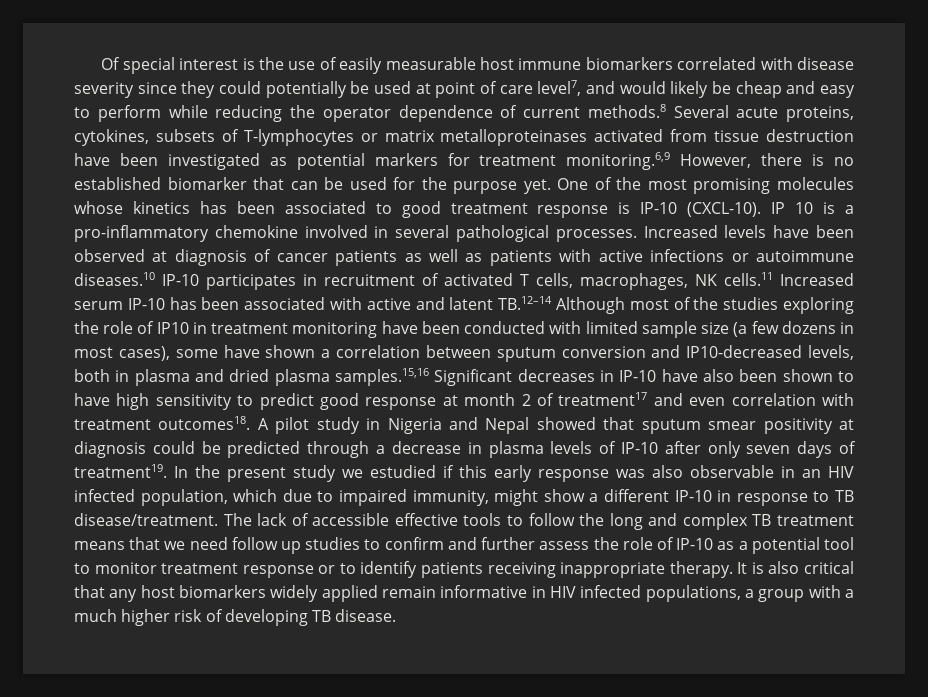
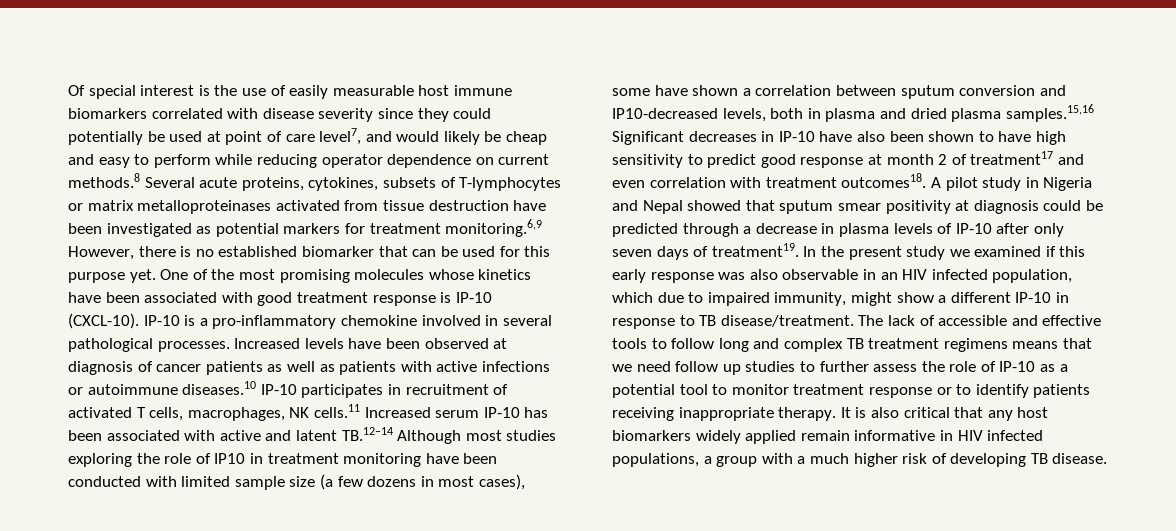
[290,105,315,118] the -> (317, 161) none
[500,105,518,118] of -> [475,157,494,165] on
[421,177,447,190] the -> [524,246,551,257] this
[199,201,392,214] has been associated to -> [68,292,253,303] have been associated with
[771,202,814,214] IP 10 -> [143,315,180,326] IP-10
[673,297,719,310] of the -> (502, 435) none
[370,465,436,478] estudied -> [974,246,1042,257] examined
(390, 519) none -> [1011,315,1038,326] and
[579,513,605,526] the -> (715, 343) none
(854, 520) none -> [943,338,1008,352] regimens
[384,537,477,550] confirm and -> (815, 366) none

